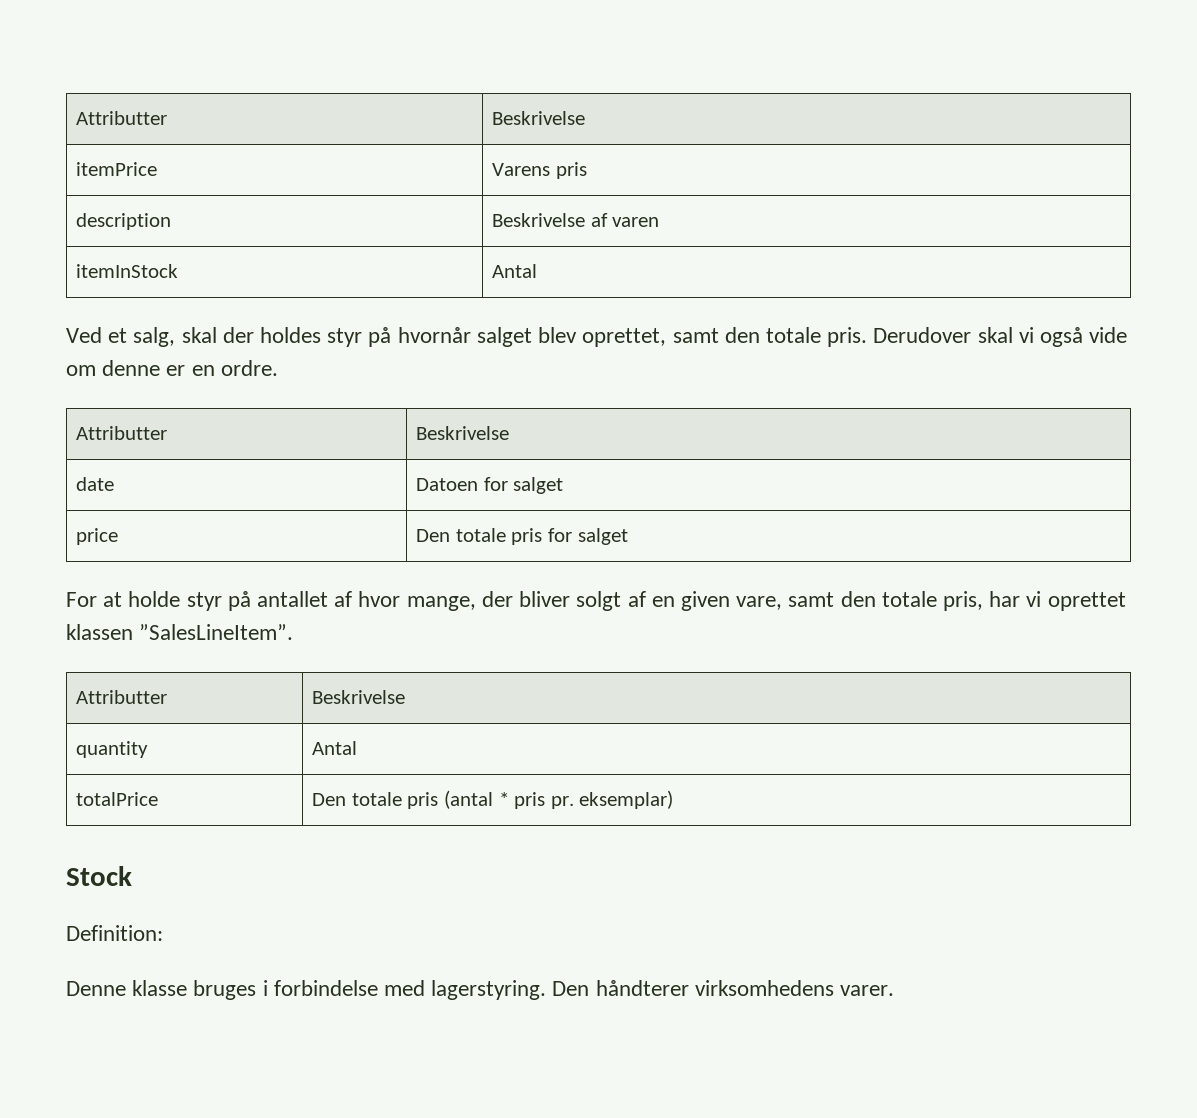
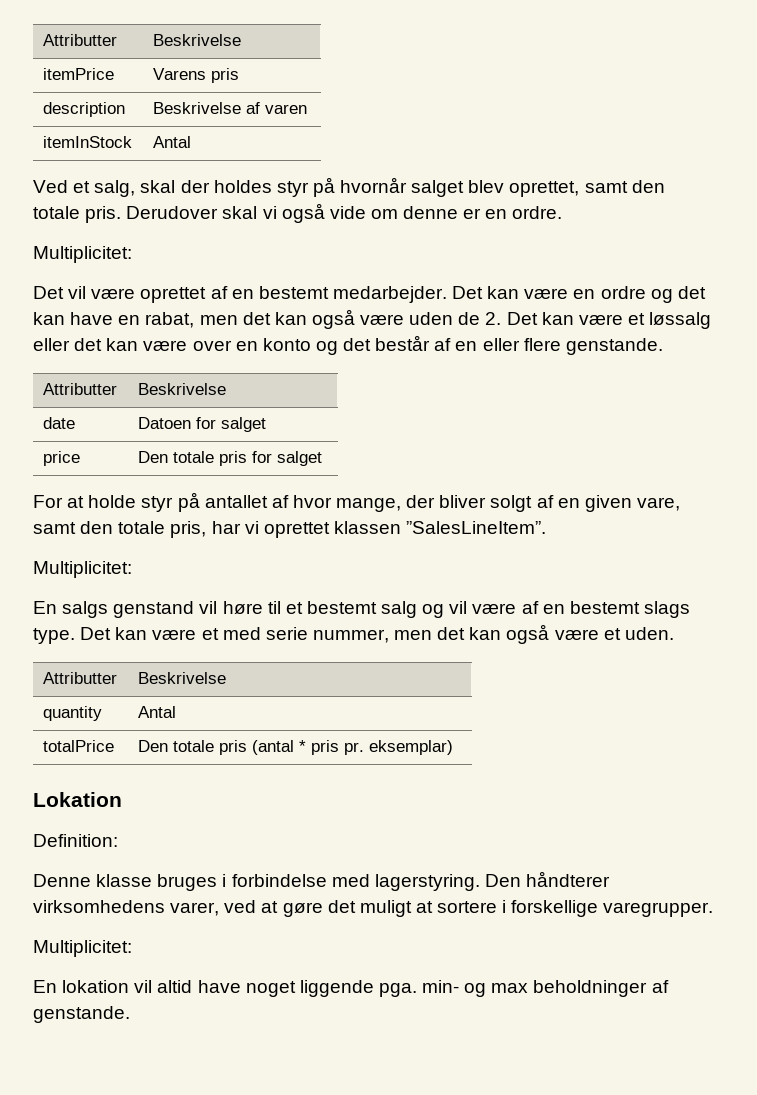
(278, 368) none -> [33,246,132,263] [33,286,706,303] [33,309,712,329] [33,335,663,355] // Multiplicitet: // Det vil være oprettet af en bestemt medarbejder. Det kan være en ordre og det kan have en rabat, men det kan også være uden de 2. Det kan være et løssalg eller det kan være over en konto og det består af en eller flere genstande.
(294, 632) none -> [33,561,132,578] [33,601,690,618] [33,624,674,644] // Multiplicitet: // En salgs genstand vil høre til et bestemt salg og vil være af en bestemt slags type. Det kan være et med serie nummer, men det kan også være et uden.
[66,866,132,886] Stock -> [33,792,122,807] Lokation
[840,985,895,996] varer. -> [170,900,714,917] [33,940,132,957] [33,980,669,997] [33,1006,130,1023] varer, ved at gøre det muligt at sortere i forskellige varegrupper. // Multiplicitet: // En lokation vil altid have noget liggende pga. min- og max beholdninger af genstande.

